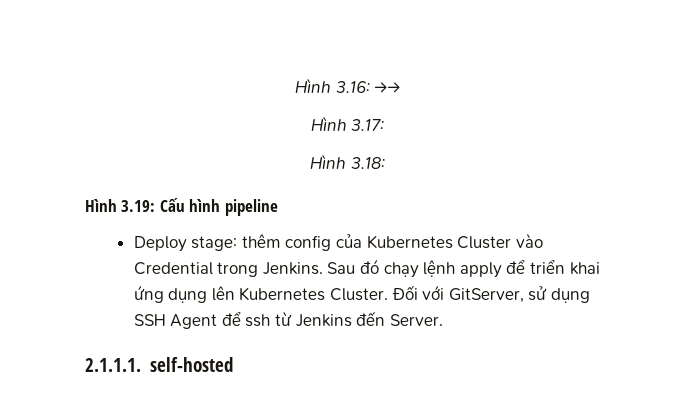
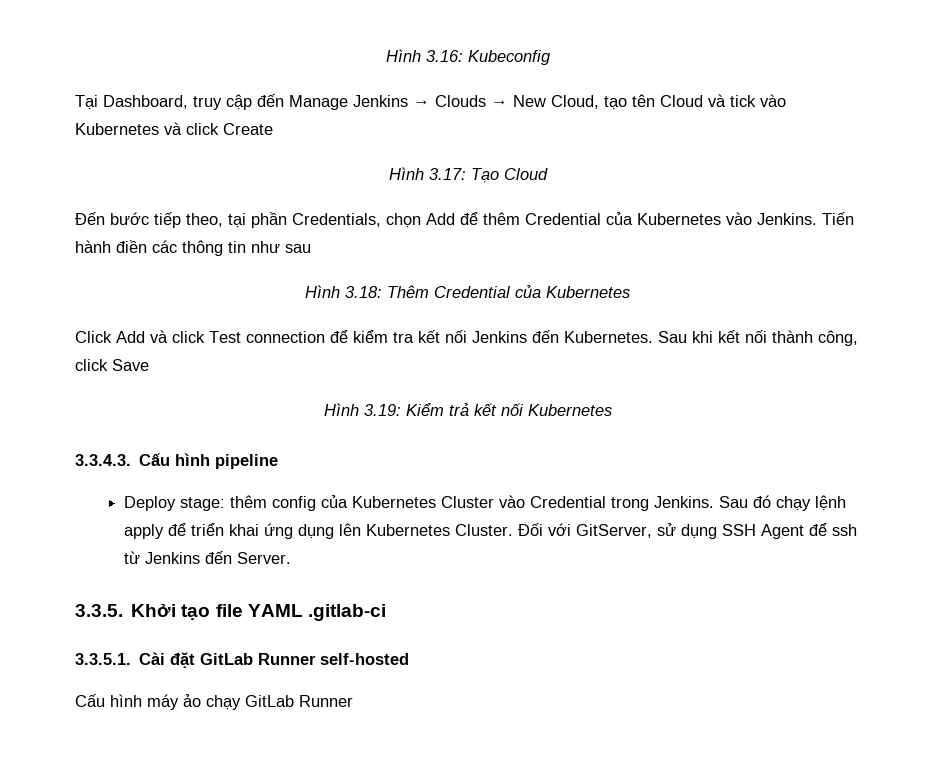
[374,82,401,93] [310,116,385,131] [310,154,385,169] [85,199,156,212] →→ // Hình 3.17: // Hình 3.18: // Hình 3.19: -> [467,50,551,65] [75,94,786,110] [75,122,273,135] [388,167,548,183] [75,212,854,228] [75,240,311,256] [305,285,630,298] [75,330,858,346] [75,359,149,371] [323,403,612,416] [75,454,131,466] Kubeconfig // Tại Dashboard, truy cập đến Manage Jenkins → Clouds → New Cloud, tạo tên Cloud và tick vào Kubernetes và click Create // Hình 3.17: Tạo Cloud // Đến bước tiếp theo, tại phần Credentials, chọn Add để thêm Credential của Kubernetes vào Jenkins. Tiến hành điền các thông tin như sau // Hình 3.18: Thêm Credential của Kubernetes // Click Add và click Test connection để kiểm tra kết nối Jenkins đến Kubernetes. Sau khi kết nối thành công, click Save // Hình 3.19: Kiểm trả kết nối Kubernetes // 3.3.4.3.
[85,357,233,372] 2.1.1.1. self-hosted -> [75,604,386,621] [75,652,410,668] [75,694,353,710] 3.3.5. Khởi tạo file YAML .gitlab-ci // 3.3.5.1. Cài đặt GitLab Runner self-hosted // Cấu hình máy ảo chạy GitLab Runner

